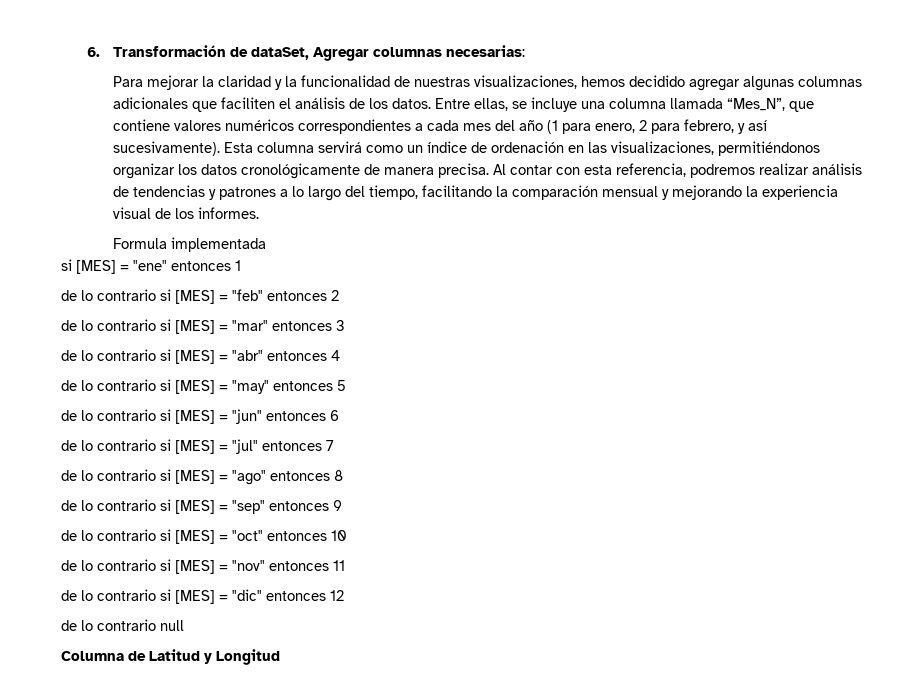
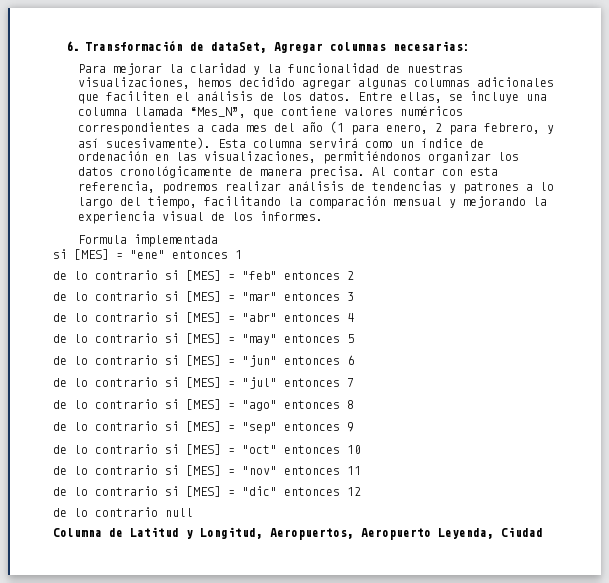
[216,649,280,665] Longitud -> [200,527,543,540] Longitud, Aeropuertos, Aeropuerto Leyenda, Ciudad

